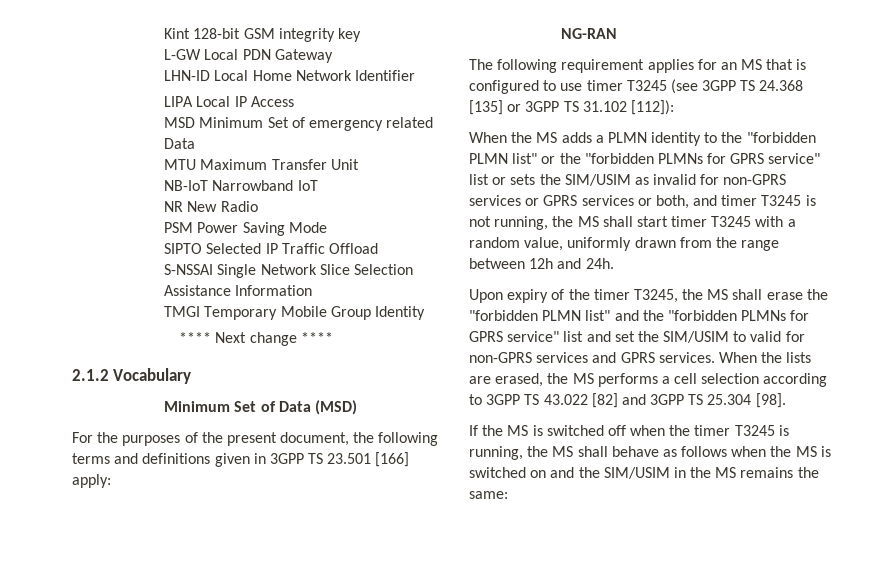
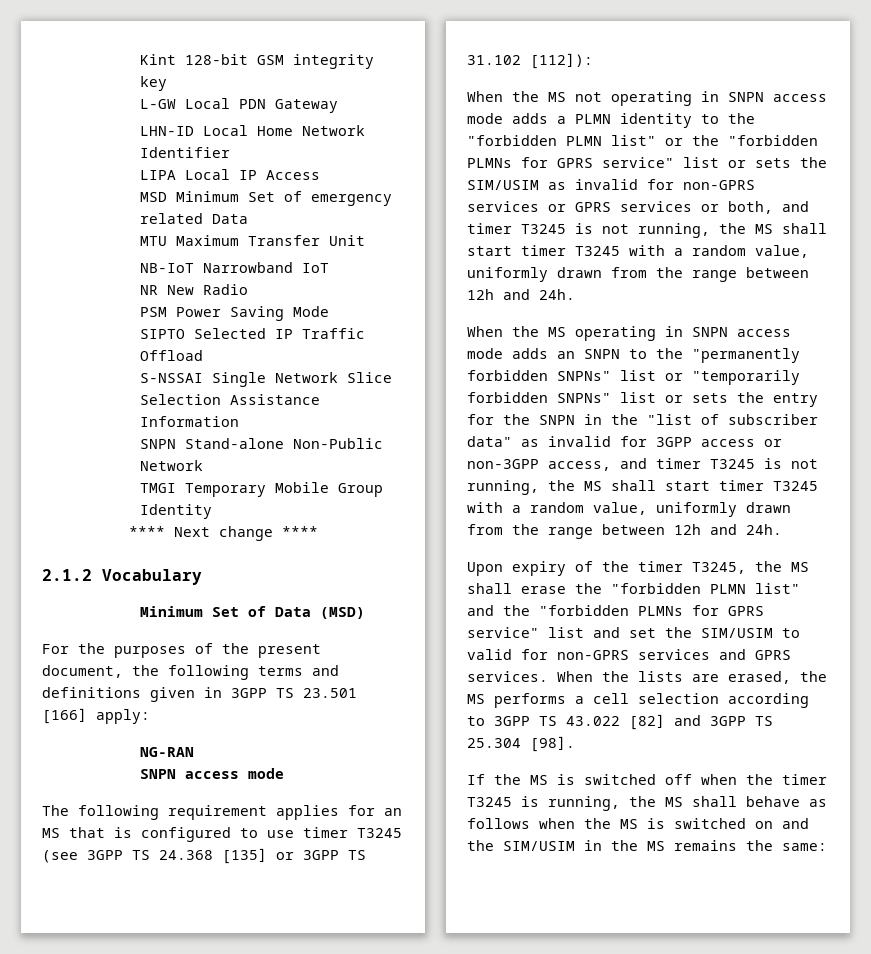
(313, 290) none -> [139,438,383,449] [139,460,203,471] // SNPN Stand-alone Non-Public Network
(618, 33) none -> [139,768,284,779] // SNPN access mode
(558, 137) none -> [575,91,827,106] [467,113,503,124] not operating in SNPN access mode
(614, 263) none -> [467,326,791,341] [467,348,800,363] [467,370,800,385] [467,392,818,407] [467,414,818,425] [467,436,782,447] [467,458,818,471] [467,480,818,495] [467,502,791,517] [467,524,782,539] // When the MS operating in SNPN access mode adds an SNPN to the "permanently forbidden SNPNs" list or "temporarily forbidden SNPNs" list or sets the entry for the SNPN in the "list of subscriber data" as invalid for 3GPP access or non-3GPP access, and timer T3245 is not running, the MS shall start timer T3245 with a random value, uniformly drawn from the range between 12h and 24h.

